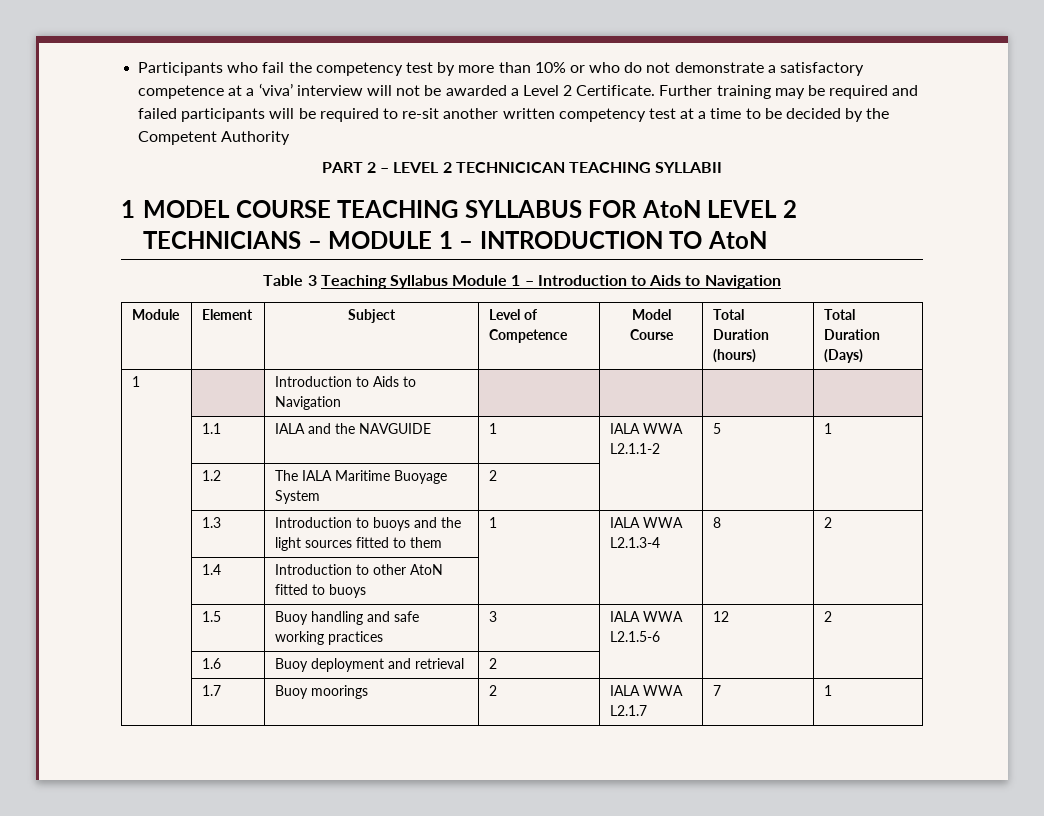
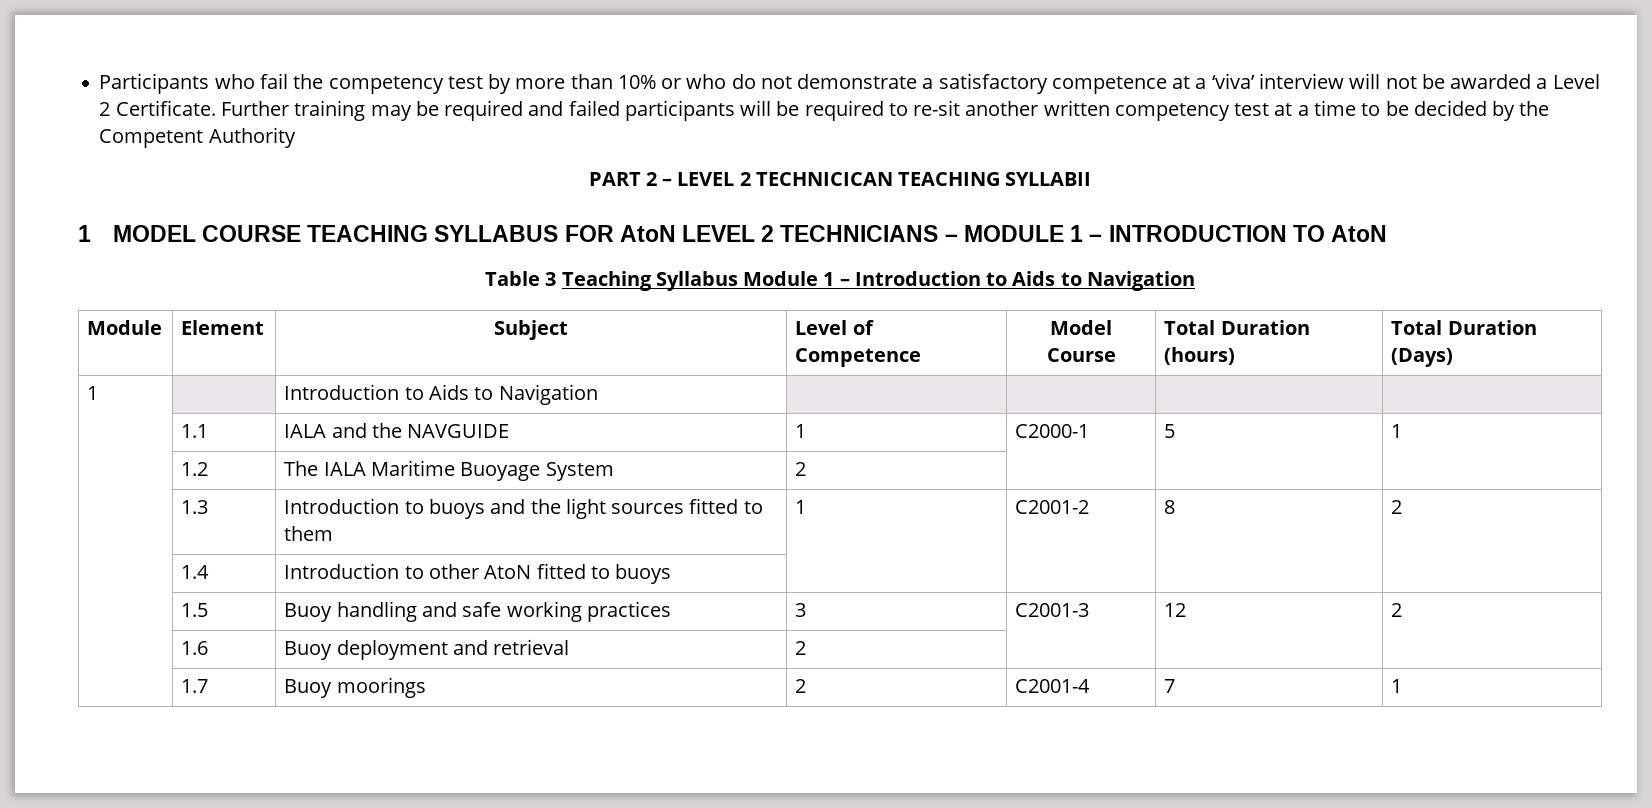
[610,423,684,434] [610,443,661,454] IALA WWA L2.1.1-2 -> [1015,424,1090,438] C2000-1
[610,517,684,528] [610,537,661,548] IALA WWA L2.1.3-4 -> [1015,500,1090,514] C2001-2
[610,611,684,622] [610,631,661,642] IALA WWA L2.1.5-6 -> [1015,603,1090,617] C2001-3
[610,685,684,696] [610,705,648,716] IALA WWA L2.1.7 -> [1015,679,1091,693] C2001-4

